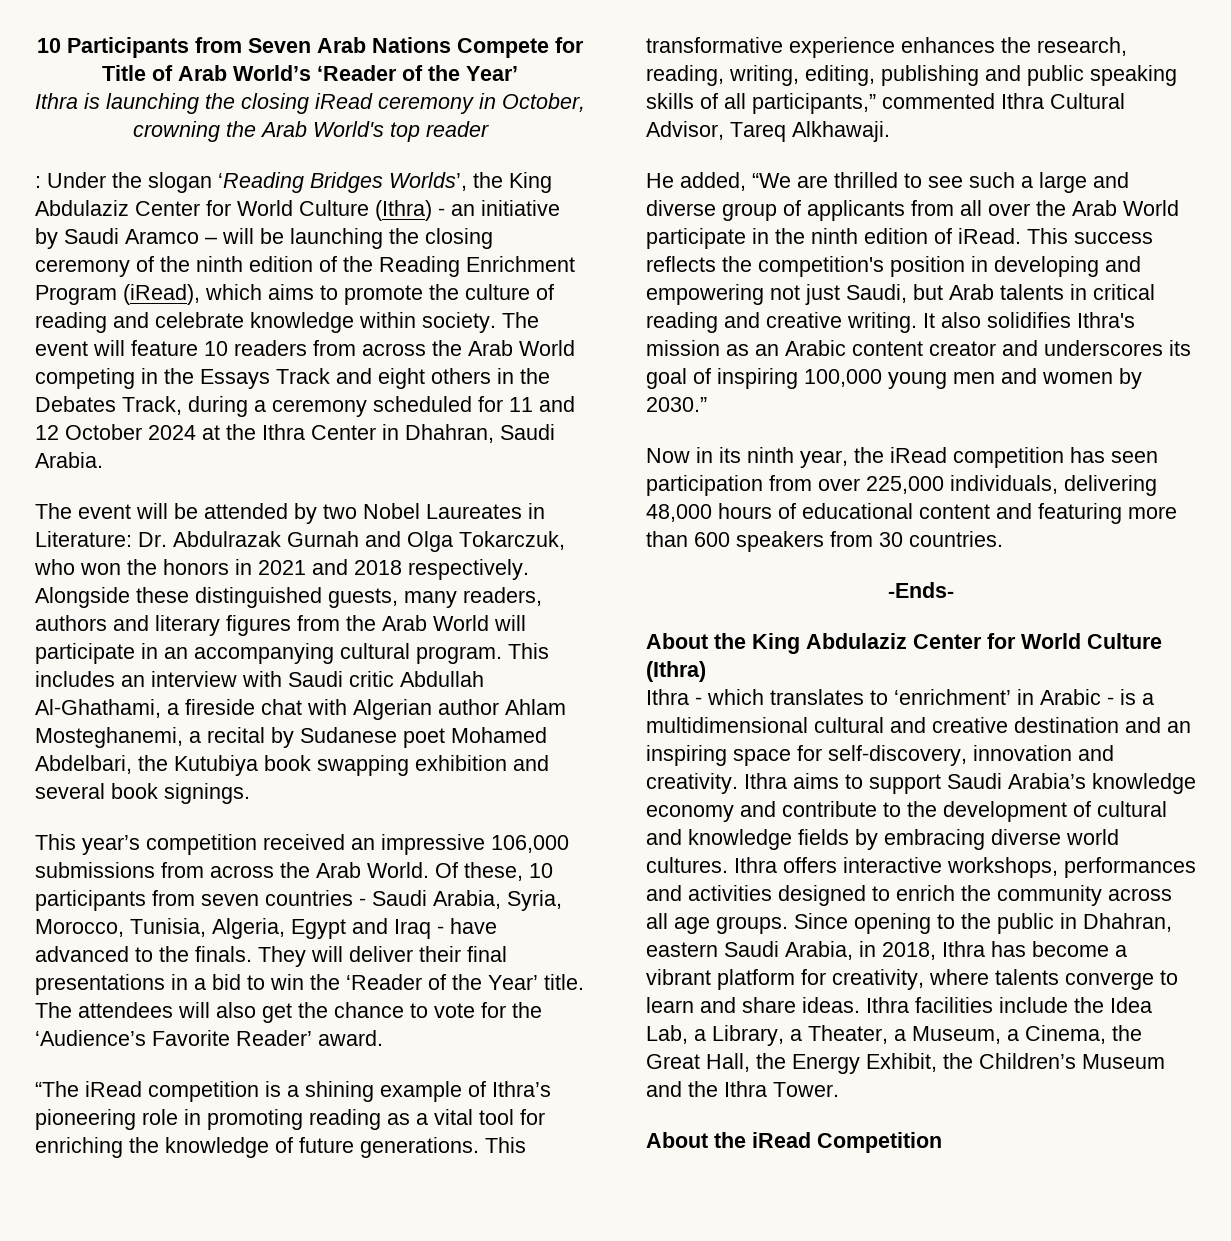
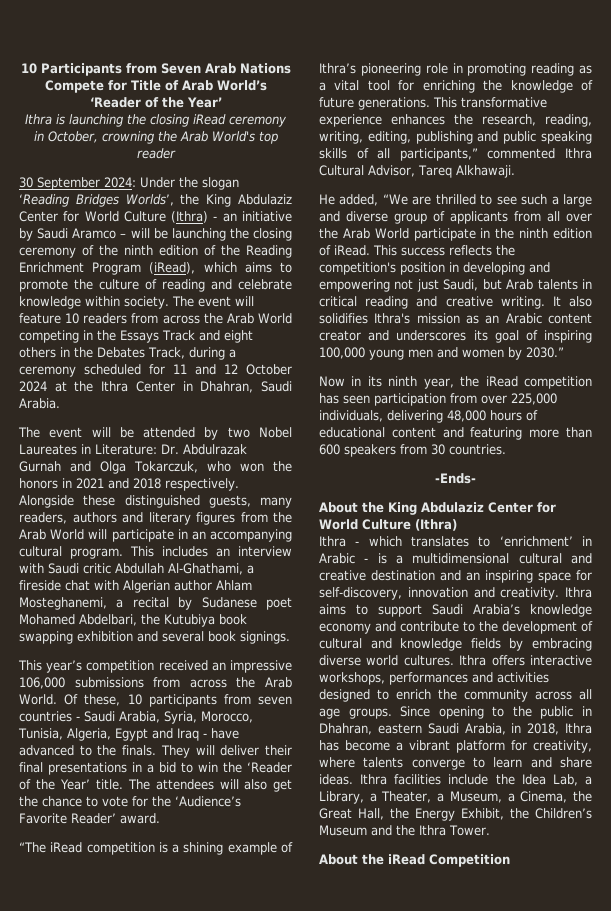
[35,176,41,188] : -> [19,177,136,190] 30 September 2024:

